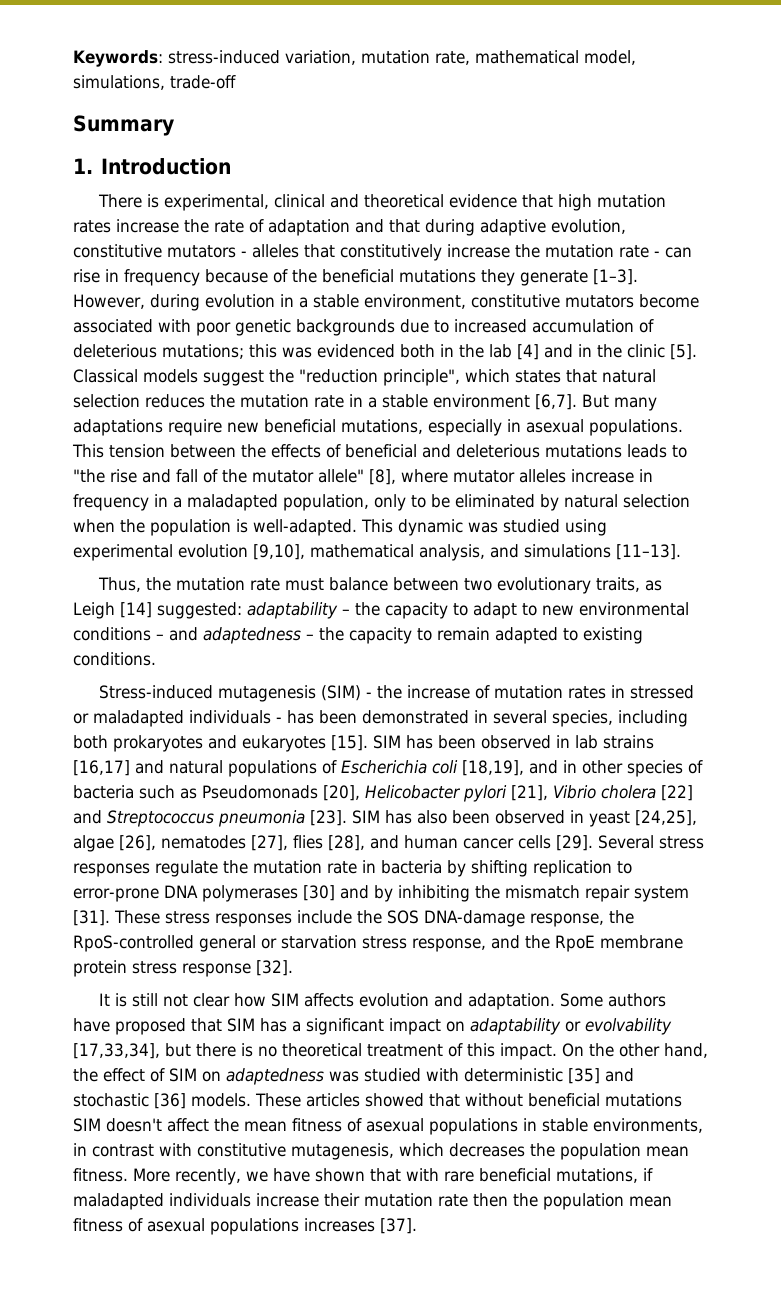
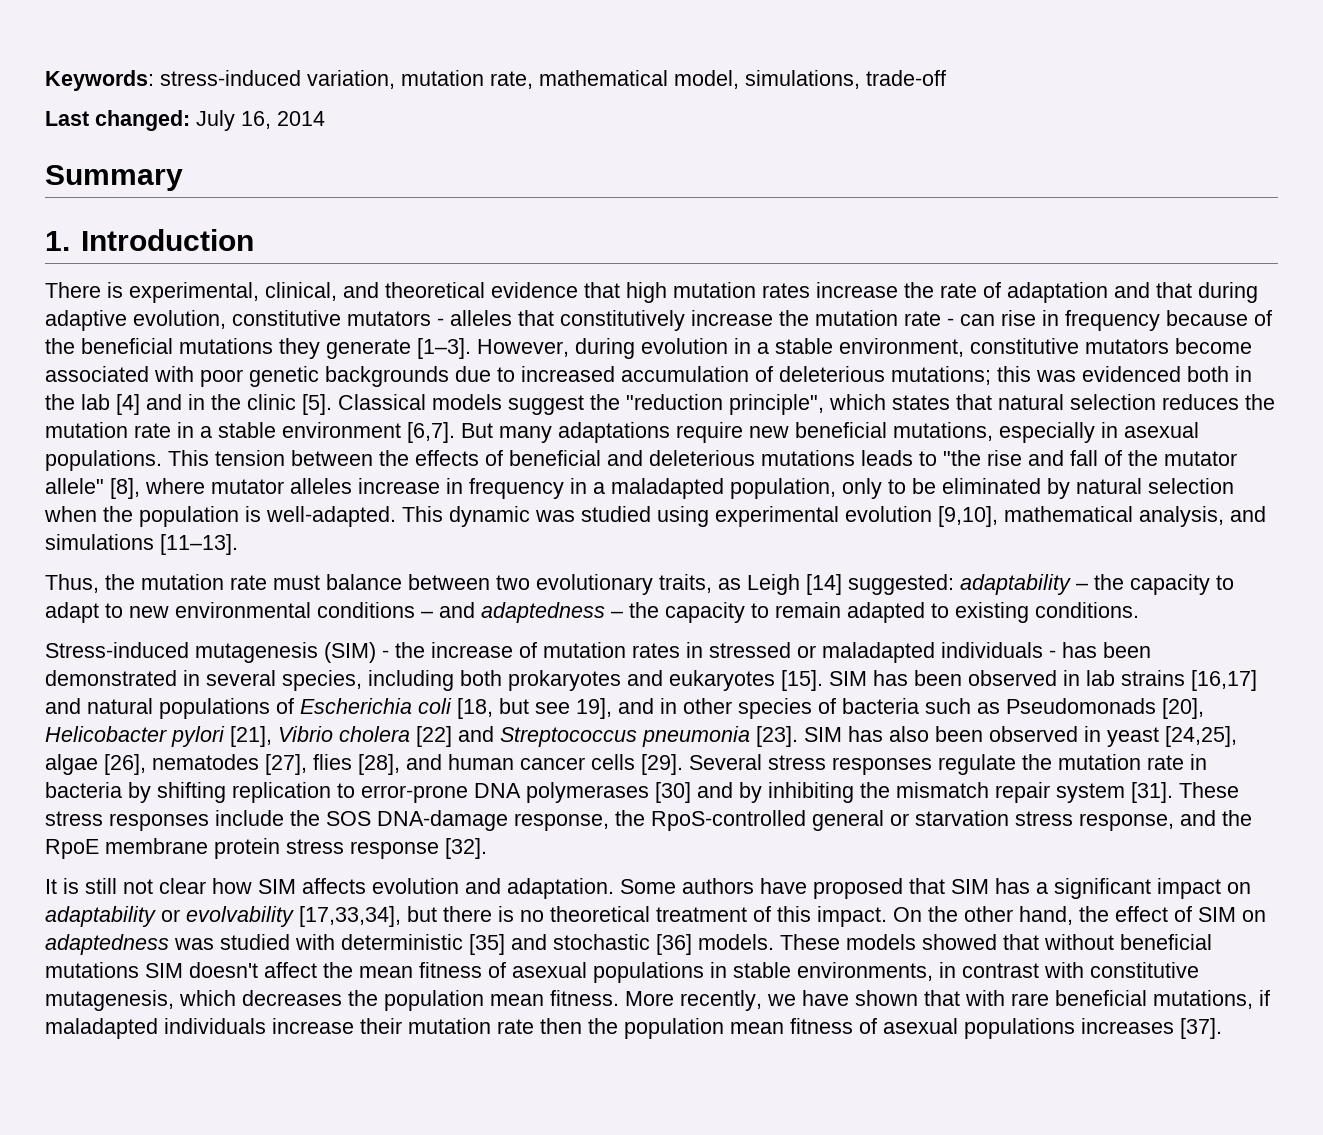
(236, 82) none -> [45,110,325,131] // Last changed: July 16, 2014
[274,194,326,208] clinical -> [265,282,337,301] clinical,
[462,760,524,776] [18,19], -> [457,698,612,719] [18, but see 19],
[306,1093,360,1107] articles -> [846,934,916,950] models

